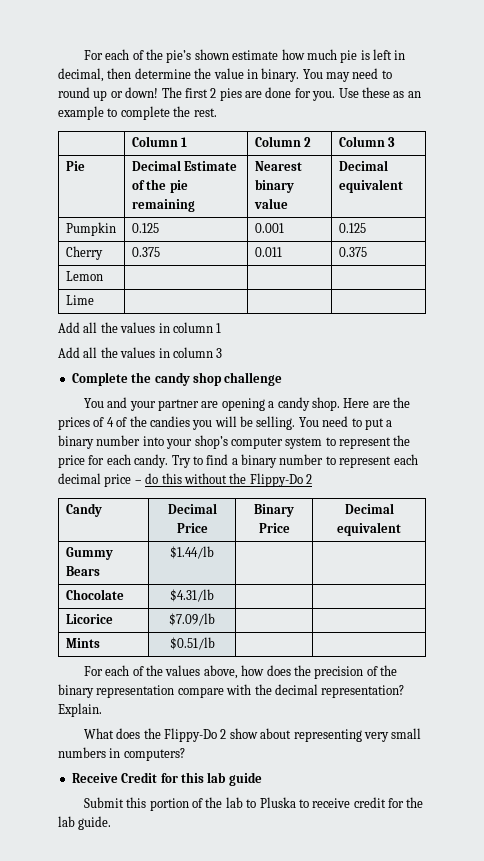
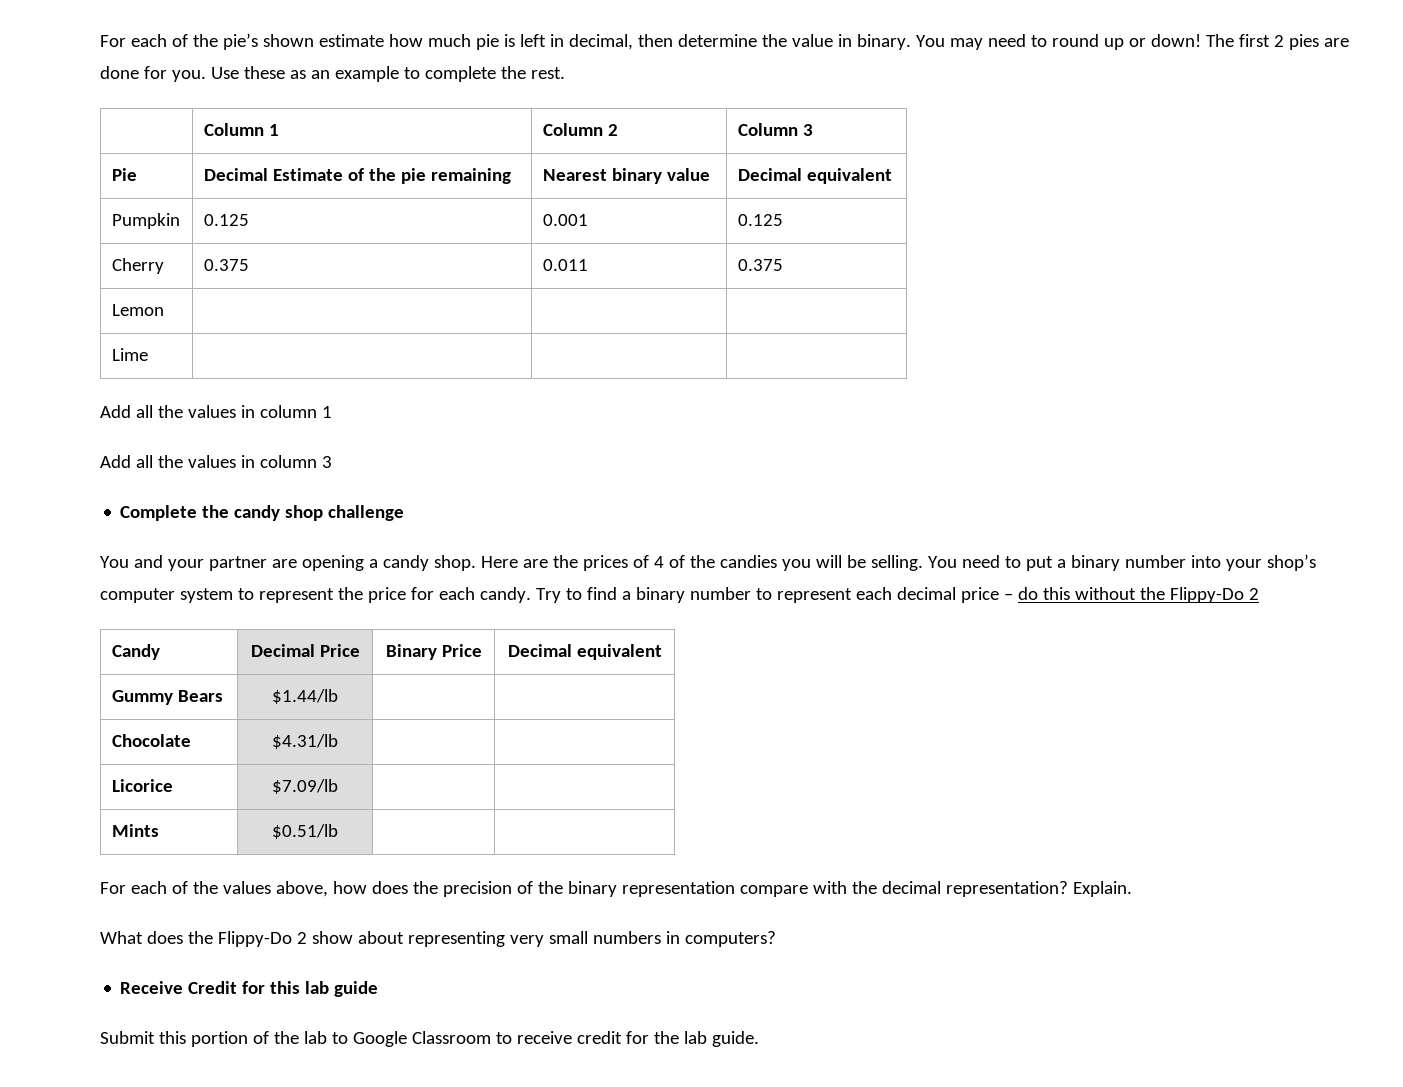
[259,797,296,808] Pluska -> [352,1031,491,1047] Google Classroom

